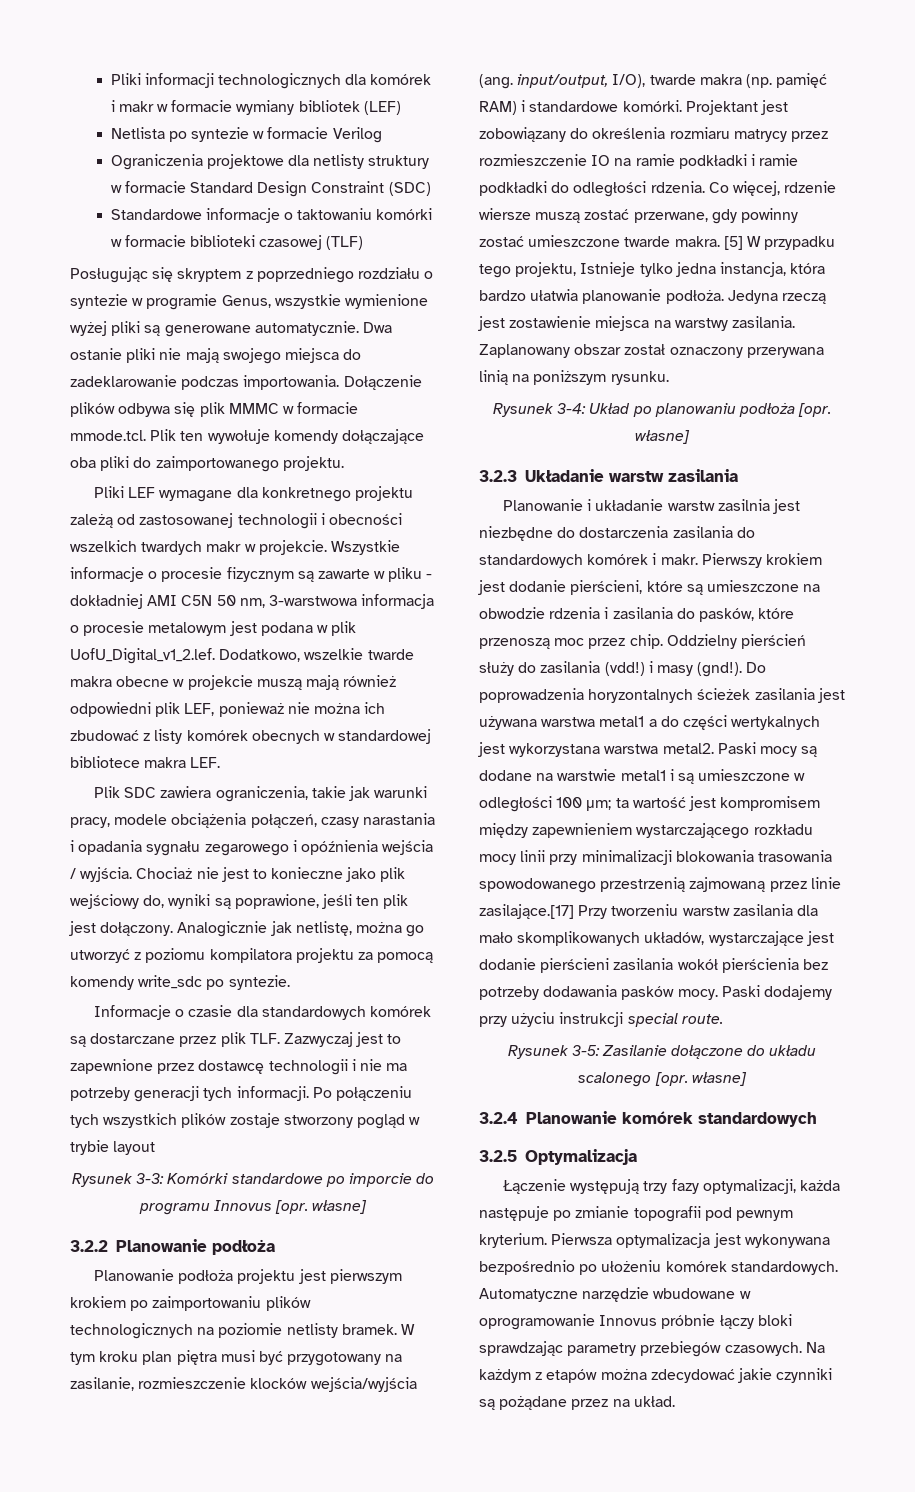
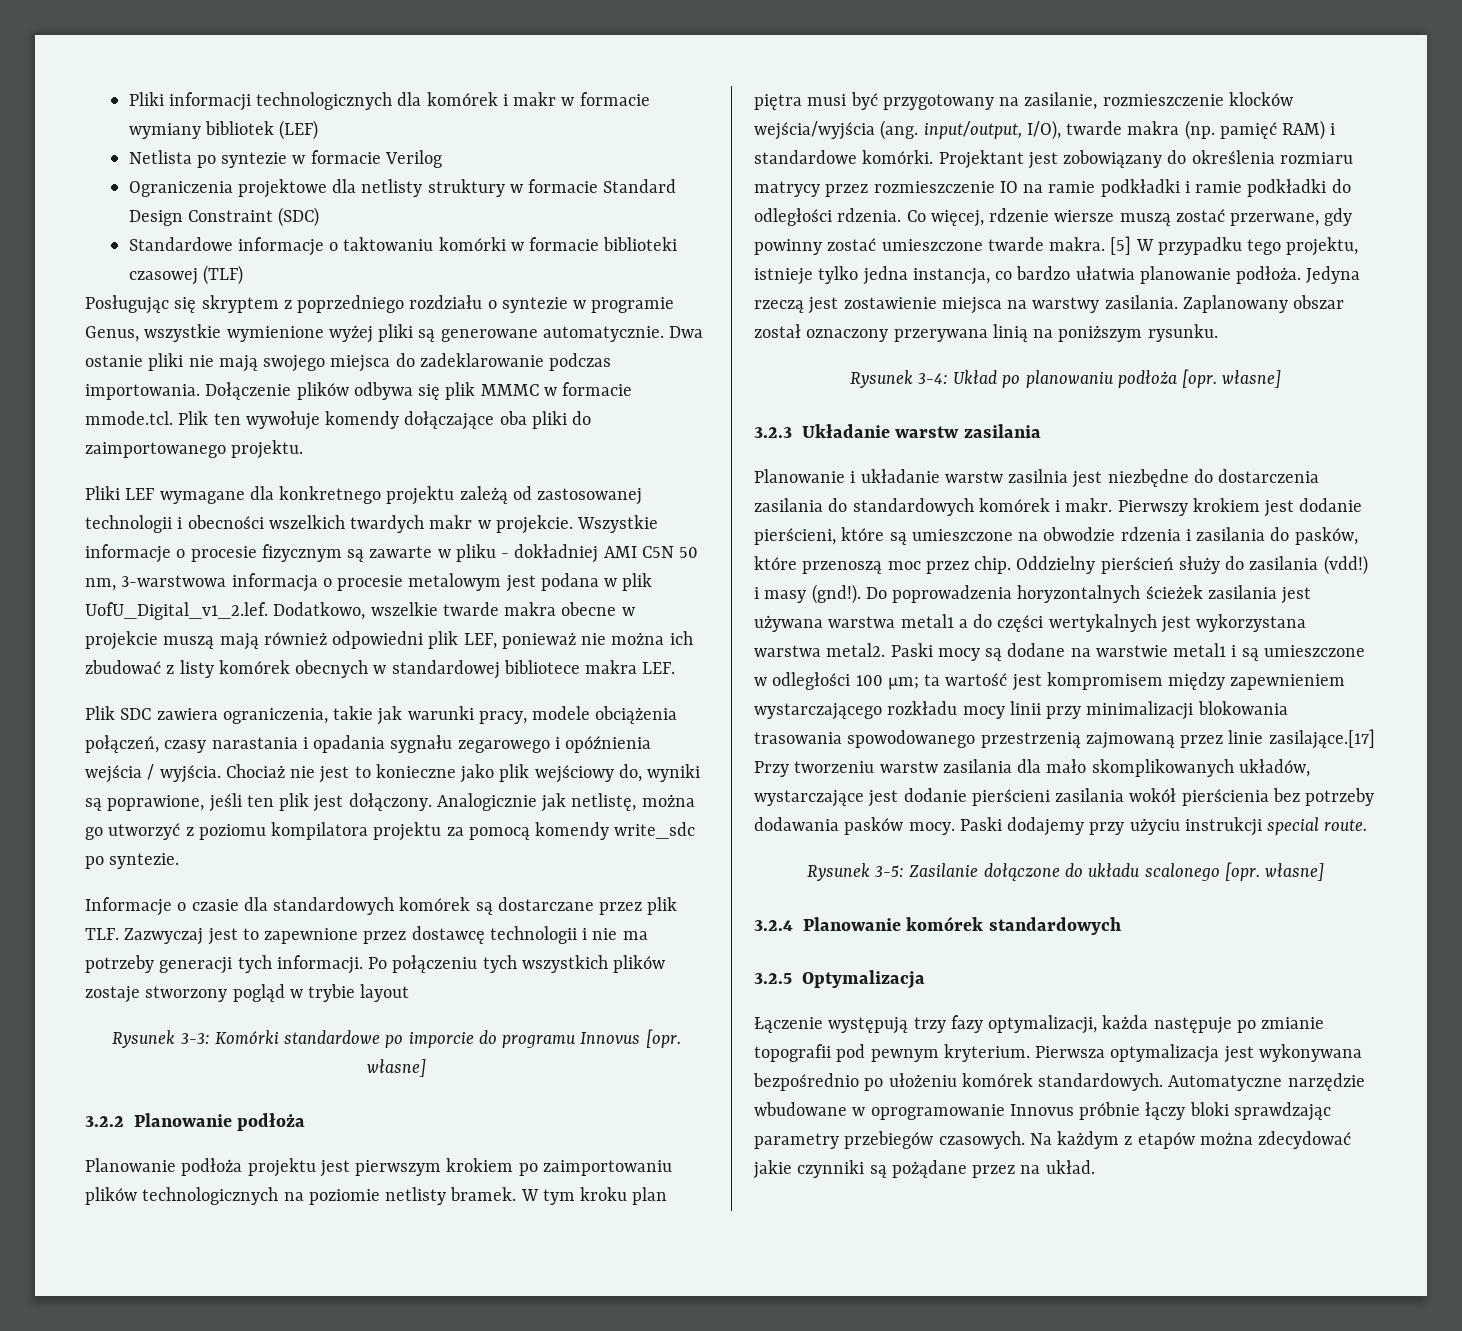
[580,262,636,277] Istnieje -> [754,268,813,285] istnieje
[790,263,826,274] która -> [995,271,1013,280] co

